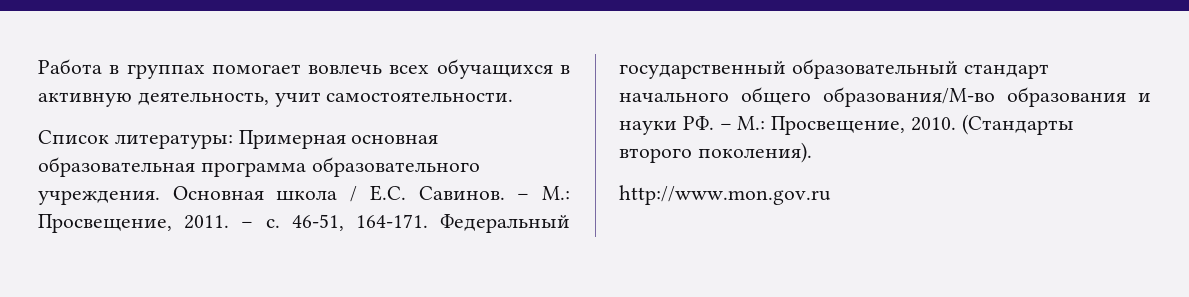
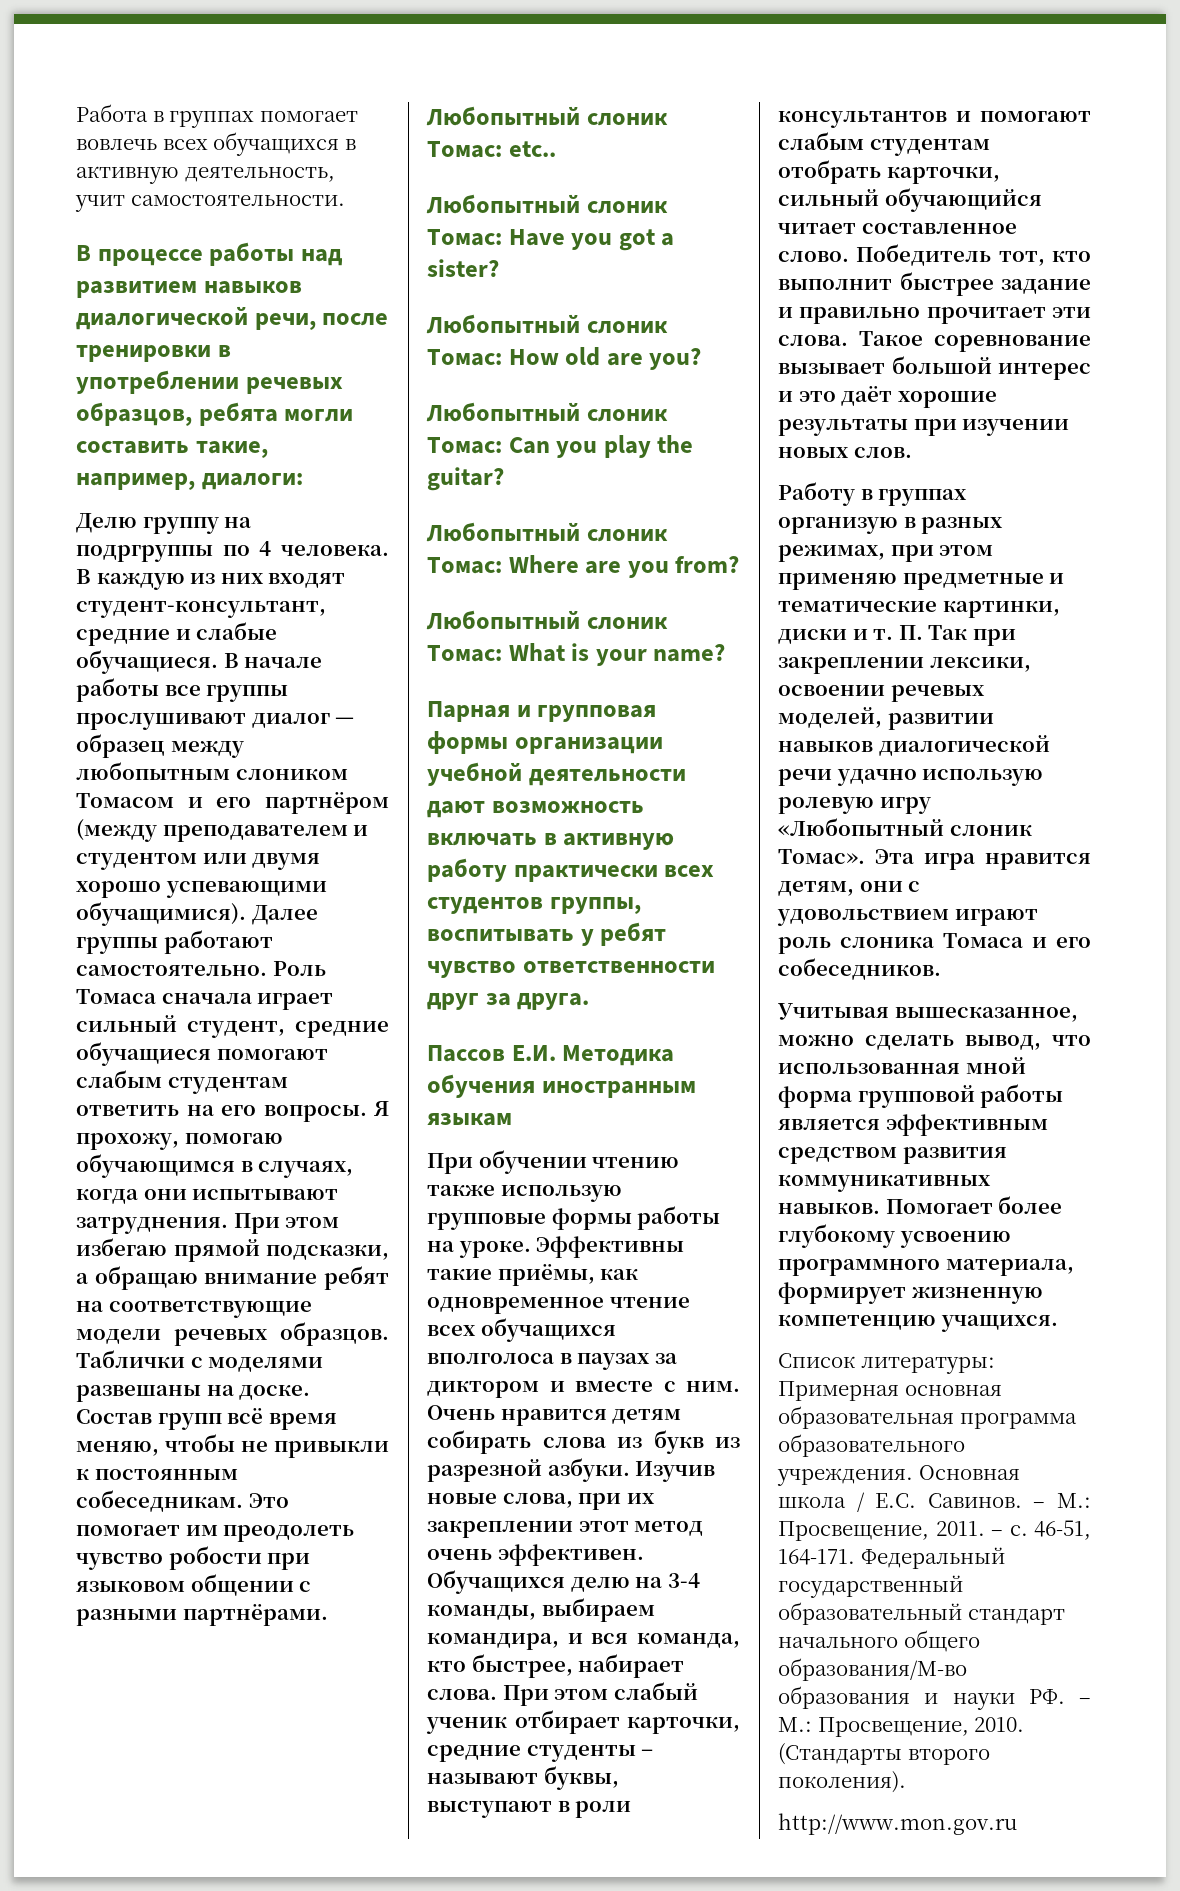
(514, 97) none -> [76,242,343,266] [76,281,302,298] [76,306,389,330] [76,345,231,362] [76,370,343,394] [76,402,354,426] [76,441,268,458] [76,473,303,490] [76,513,252,534] [76,541,389,562] [76,569,346,590] [76,601,326,618] [76,622,278,646] [76,650,323,674] [76,678,289,702] [76,713,355,730] [76,734,244,758] [76,762,348,780] [76,792,389,814] [76,819,369,842] [76,853,321,870] [76,881,327,898] [76,902,318,926] [76,930,273,954] [76,961,326,976] [76,989,334,1010] [76,1015,389,1038] [76,1042,328,1066] [76,1070,288,1094] [76,1101,389,1122] [76,1133,283,1150] [76,1154,354,1178] [76,1189,339,1204] [76,1213,340,1234] [76,1238,389,1262] [76,1266,389,1290] [76,1301,312,1318] [76,1322,389,1346] [76,1350,324,1372] [76,1385,311,1402] [76,1408,337,1430] [76,1434,389,1458] [76,1469,238,1480] [76,1490,289,1512] [76,1525,355,1542] [76,1546,311,1570] [76,1574,312,1596] [76,1604,328,1626] [426,106,668,126] [427,141,556,158] [426,194,668,214] [427,229,675,251] [427,259,499,277] [426,314,668,334] [427,347,702,370] [426,402,668,422] [427,435,694,458] [427,467,504,491] [426,522,668,542] [427,555,740,578] [426,610,668,630] [427,643,726,666] [427,701,657,722] [427,731,663,754] [427,762,686,786] [427,801,644,818] [427,833,675,850] [427,858,715,882] [427,897,641,914] [427,922,667,946] [427,961,715,978] [427,993,590,1010] [427,1045,675,1066] [427,1074,696,1098] [427,1113,512,1126] [427,1150,680,1174] [427,1185,622,1202] [427,1206,721,1230] [427,1236,685,1258] [427,1264,639,1286] [427,1297,690,1314] [427,1318,616,1342] [427,1353,677,1370] [427,1381,740,1398] [427,1405,682,1426] [427,1430,740,1454] [427,1458,716,1482] [427,1493,655,1510] [427,1521,704,1538] [427,1544,644,1566] [427,1570,700,1594] [427,1598,655,1622] [427,1633,740,1650] [427,1654,685,1678] [427,1682,698,1706] [426,1710,740,1734] [427,1745,654,1762] [427,1766,619,1790] [427,1801,632,1818] [778,111,1091,128] [778,132,990,156] [778,160,1000,184] [778,188,1042,212] [778,223,1017,234] [778,244,1091,266] [778,272,1091,296] [778,307,1091,324] [778,331,1091,352] [778,356,1091,380] [778,386,997,408] [778,419,1070,436] [778,447,912,458] [778,482,968,506] [778,517,1004,534] [778,545,994,562] [778,573,1065,590] [778,601,1060,618] [778,625,1016,646] [778,657,1031,674] [778,685,985,702] [778,707,994,730] [778,735,1050,756] [778,769,1044,786] [778,797,931,814] [778,818,1032,836] [778,849,1091,870] [778,881,921,896] [777,909,1038,926] [778,933,1091,954] [778,958,941,980] [778,1003,1078,1022] [778,1035,1091,1050] [778,1057,1026,1074] [778,1084,1064,1108] [778,1114,1048,1136] [778,1147,1007,1164] [778,1175,991,1192] [778,1196,1063,1214] [778,1224,1011,1248] [778,1259,1074,1276] [778,1282,1043,1304] [778,1315,1058,1332] // В процессе работы над развитием навыков диалогической речи, после тренировки в употреблении речевых образцов, ребята могли составить такие, например, диалоги: // Делю группу на подргруппы по 4 человека. В каждую из них входят студент-консультант, средние и слабые обучащиеся. В начале работы все группы прослушивают диалог — образец между любопытным слоником Томасом и его партнёром (между преподавателем и студентом или двумя хорошо успевающими обучащимися). Далее группы работают самостоятельно. Роль Томаса сначала играет сильный студент, средние обучащиеся помогают слабым студентам ответить на его вопросы. Я прохожу, помогаю обучающимся в случаях, когда они испытывают затруднения. При этом избегаю прямой подсказки, а обращаю внимание ребят на соответствующие модели речевых образцов. Таблички с моделями развешаны на доске. Состав групп всё время меняю, чтобы не привыкли к постоянным собеседникам. Это помогает им преодолеть чувство робости при языковом общении с разными партнёрами. // Любопытный слоник Томас: etc.. // Любопытный слоник Томас: Have you got a sister? // Любопытный слоник Томас: How old are you? // Любопытный слоник Томас: Can you play the guitar? // Любопытный слоник Томас: Where are you from? // Любопытный слоник Томас: What is your name? // Парная и групповая формы организации учебной деятельности дают возможность включать в активную работу практически всех студентов группы, воспитывать у ребят чувство ответственности друг за друга. // Пассов Е.И. Методика обучения иностранным языкам // При обучении чтению также использую групповые формы работы на уроке. Эффективны такие приёмы, как одновременное чтение всех обучащихся вполголоса в паузах за диктором и вместе с ним. Очень нравится детям собирать слова из букв из разрезной азбуки. Изучив новые слова, при их закреплении этот метод очень эффективен. Обучащихся делю на 3-4 команды, выбираем командира, и вся команда, кто быстрее, набирает слова. При этом слабый ученик отбирает карточки, средние студенты – называют буквы, выступают в роли консультантов и помогают слабым студентам отобрать карточки, сильный обучающийся читает составленное слово. Победитель тот, кто выполнит быстрее задание и правильно прочитает эти слова. Такое соревнование вызывает большой интерес и это даёт хорошие результаты при изучении новых слов. // Работу в группах организую в разных режимах, при этом применяю предметные и тематические картинки, диски и т. П. Так при закреплении лексики, освоении речевых моделей, развитии навыков диалогической речи удачно использую ролевую игру «Любопытный слоник Томас». Эта игра нравится детям, они с удовольствием играют роль слоника Томаса и его собеседников. // Учитывая вышесказанное, можно сделать вывод, что использованная мной форма групповой работы является эффективным средством развития коммуникативных навыков. Помогает более глубокому усвоению программного материала, формирует жизненную компетенцию учащихся.

